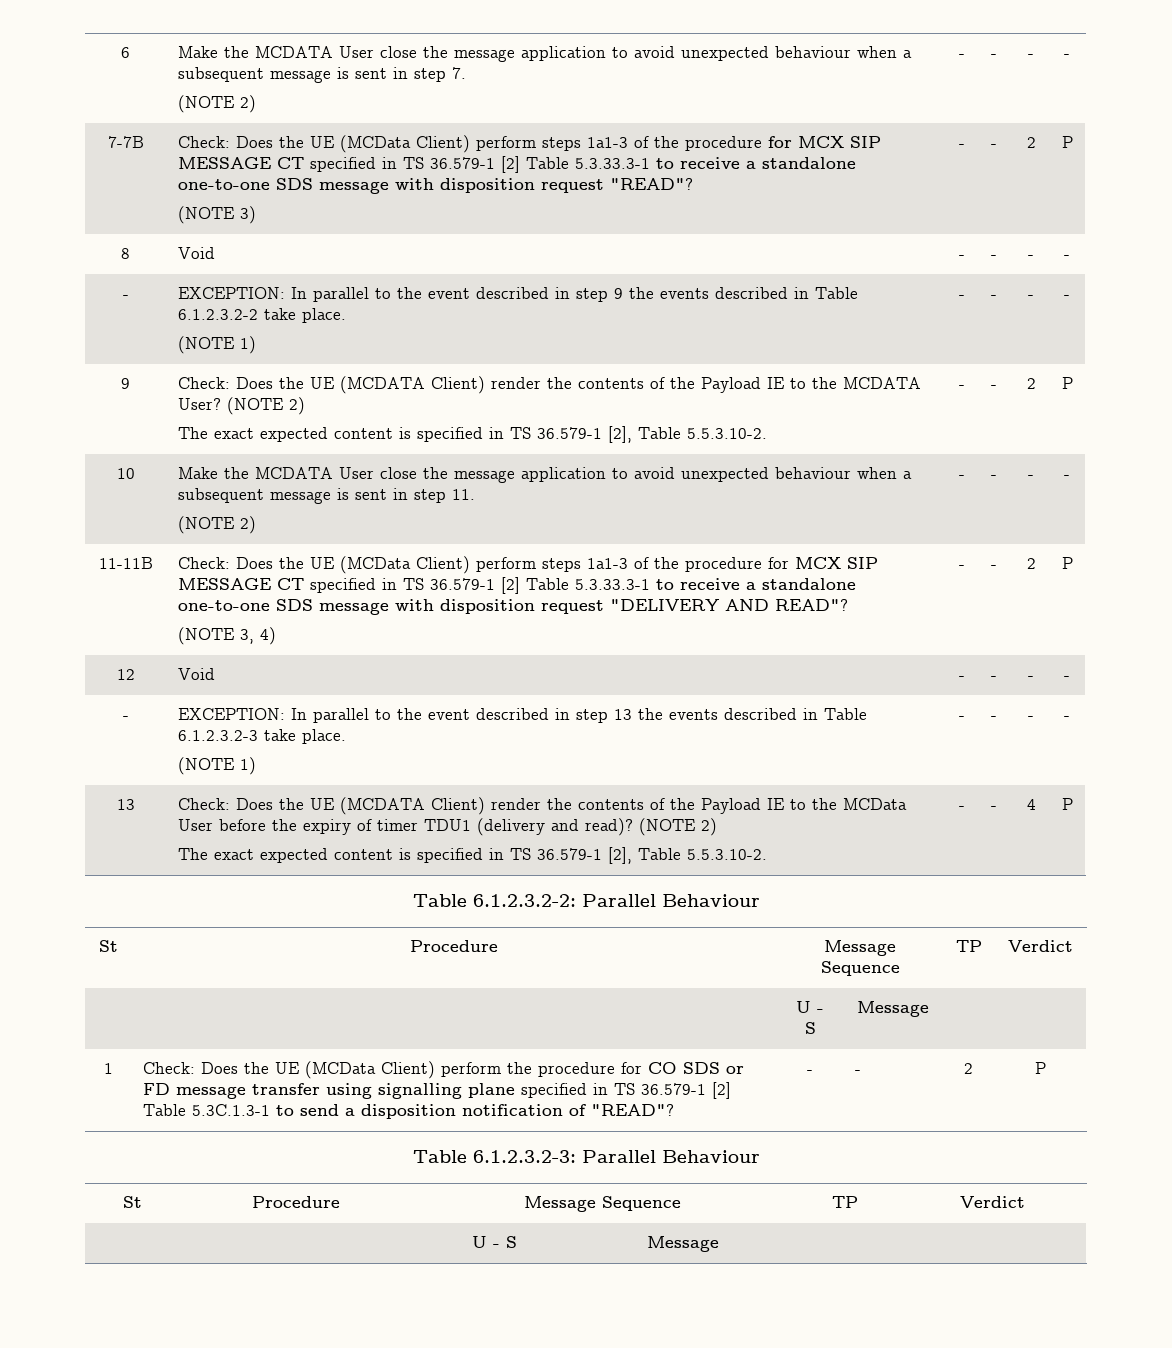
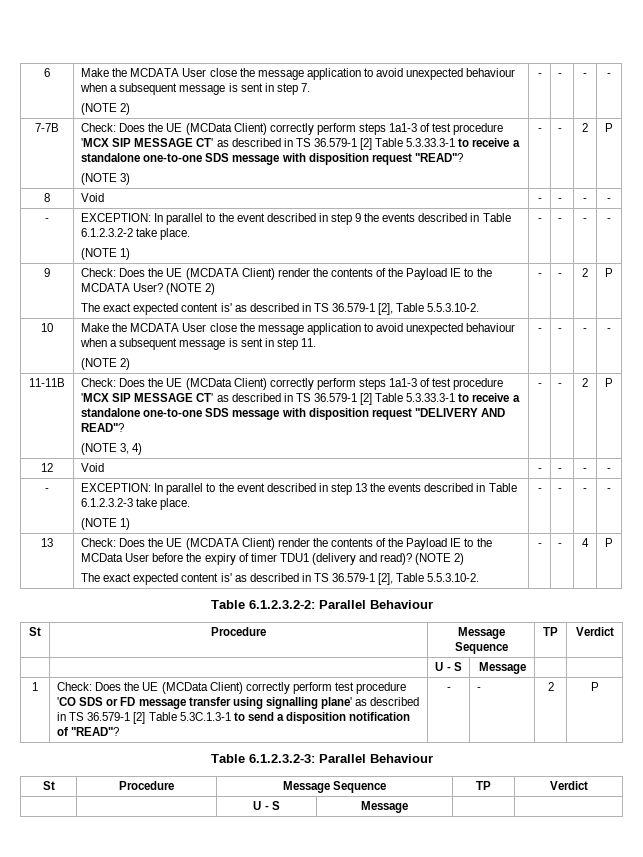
[475,136,881,151] [177,157,376,172] perform steps 1a1-3 of the procedure for MCX SIP MESSAGE CT specified -> [269,123,504,135] [81,138,281,147] correctly perform steps 1a1-3 of test procedure 'MCX SIP MESSAGE CT' as described
[398,427,483,442] is specified -> [220,303,299,312] is' as described
[475,557,878,572] [177,578,376,593] perform steps 1a1-3 of the procedure for MCX SIP MESSAGE CT specified -> [269,378,504,390] [81,393,281,402] correctly perform steps 1a1-3 of test procedure 'MCX SIP MESSAGE CT' as described
[398,848,483,863] is specified -> [220,573,299,582] is' as described
[440,1062,677,1077] perform the procedure for CO -> [245,682,407,694] [57,697,77,706] correctly perform test procedure 'CO
[467,1083,587,1098] plane specified -> [320,697,420,709] plane' as described

